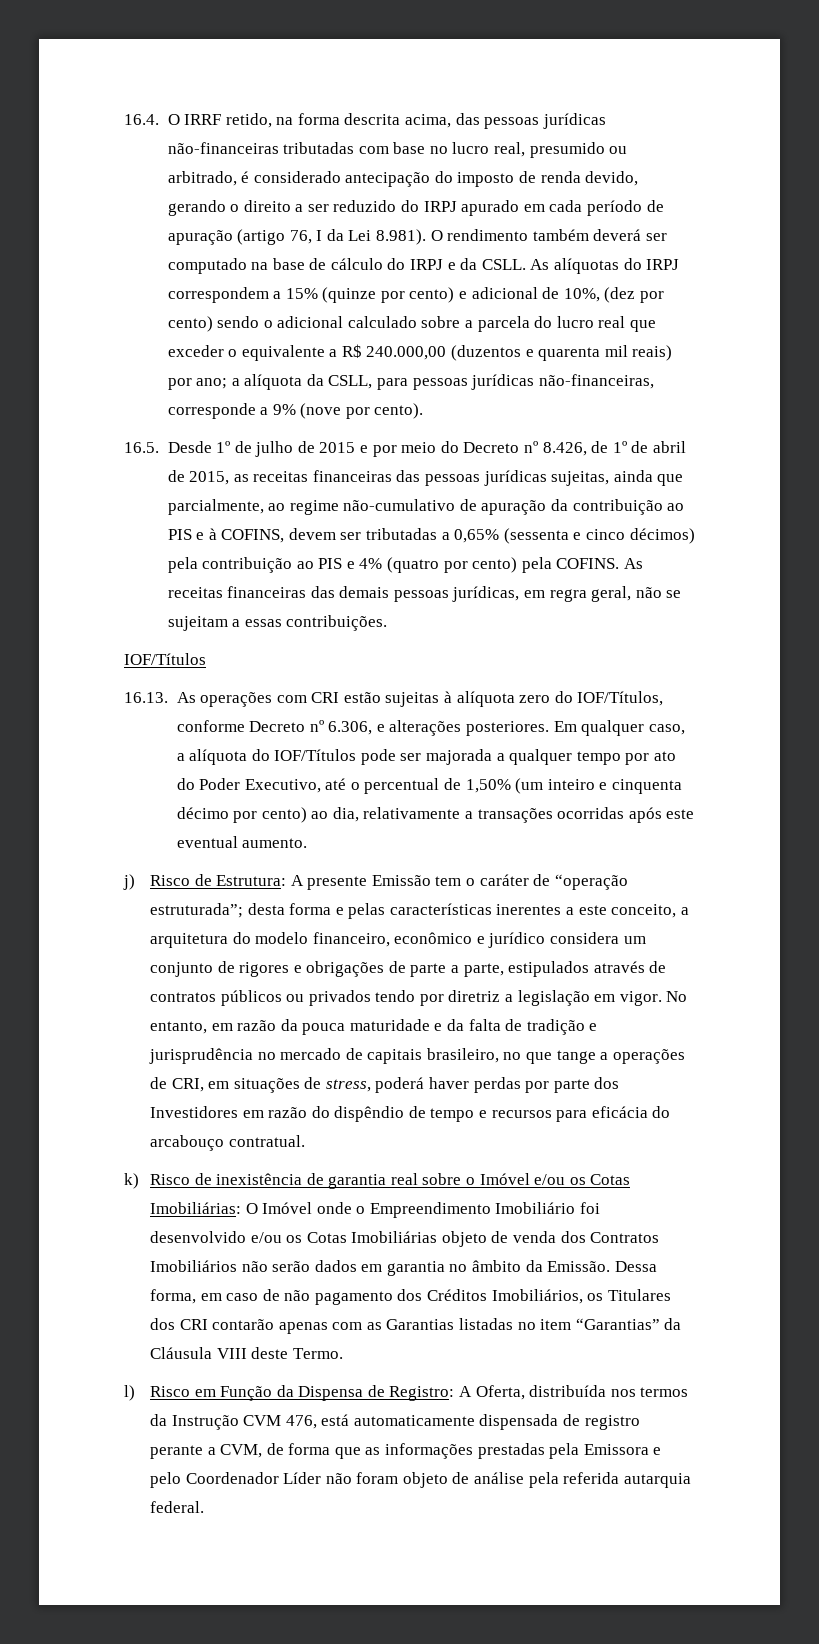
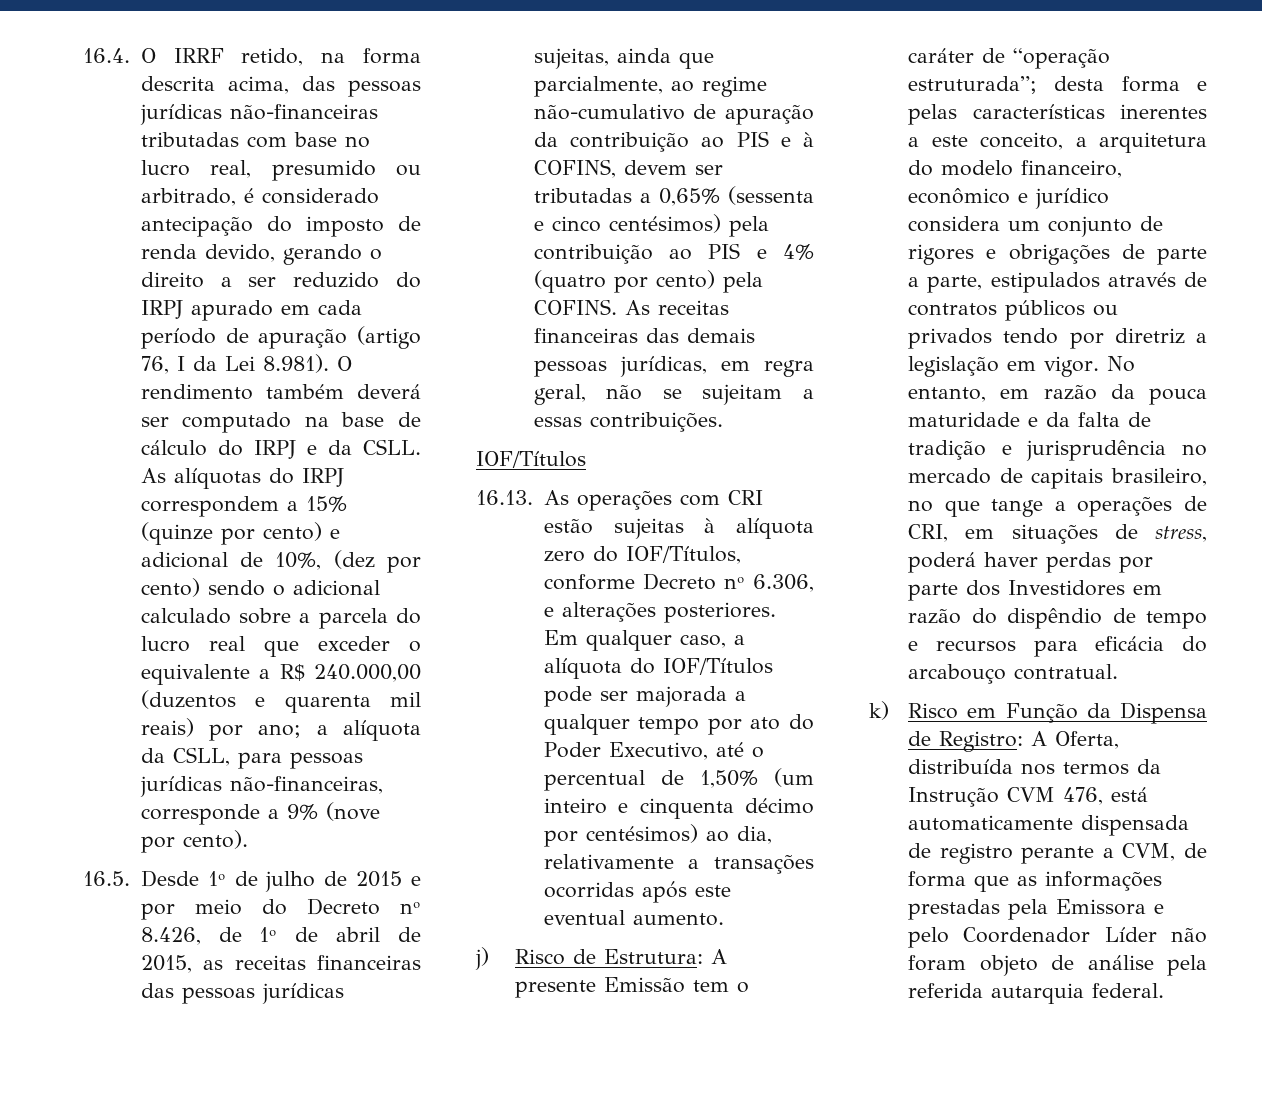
[629,528,695,544] décimos) -> [608,214,721,233] centésimos)
[261,807,307,823] cento) -> [585,824,698,843] centésimos)
[194,1173,631,1189] [149,1202,601,1218] [149,1231,660,1247] [149,1260,657,1276] [149,1289,671,1305] [149,1318,682,1334] [149,1347,343,1359] [124,1385,190,1401] de inexistência de garantia real sobre o Imóvel e/ou os Cotas Imobiliárias: O Imóvel onde o Empreendimento Imobiliário foi desenvolvido e/ou os Cotas Imobiliárias objeto de venda dos Contratos Imobiliários não serão dados em garantia no âmbito da Emissão. Dessa forma, em caso de não pagamento dos Créditos Imobiliários, os Titulares dos CRI contarão apenas com as Garantias listadas no item “Garantias” da Cláusula VIII deste Termo. // l) Risco -> (959, 711) none

